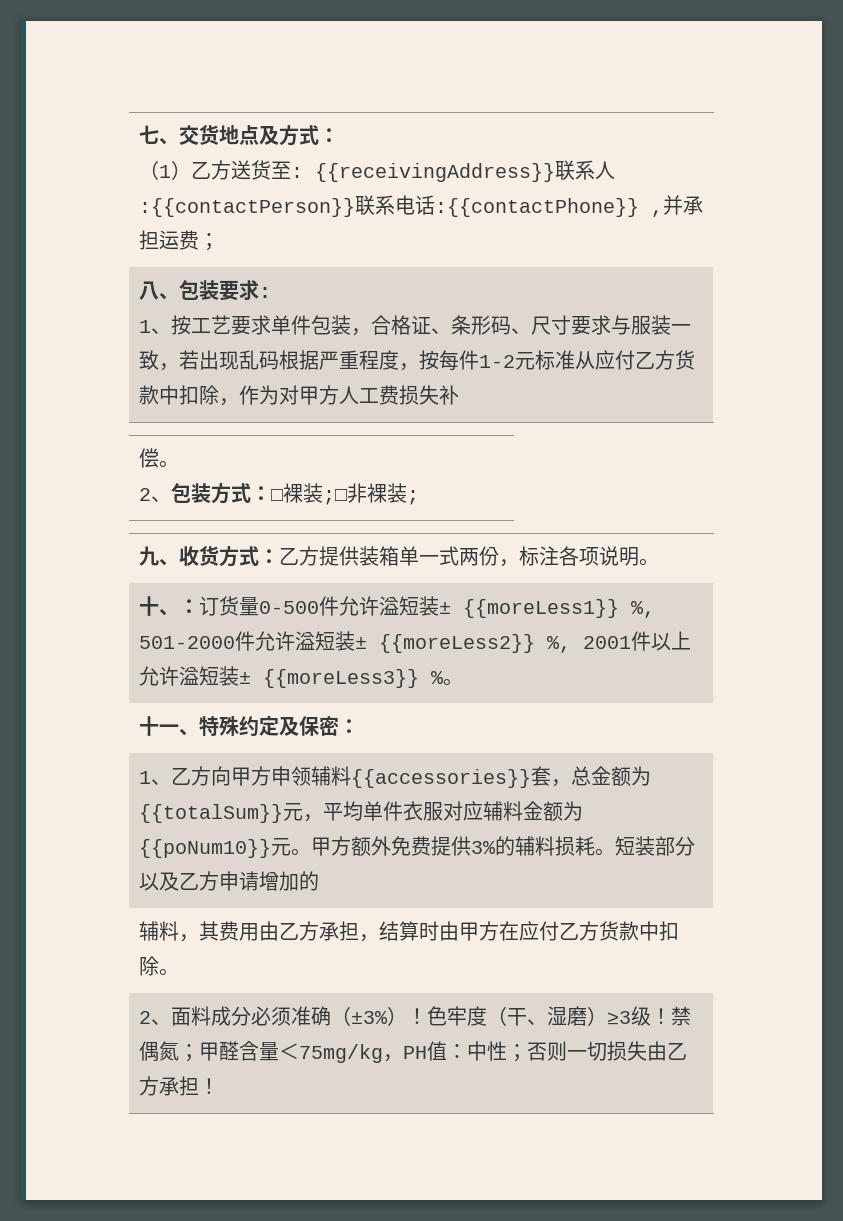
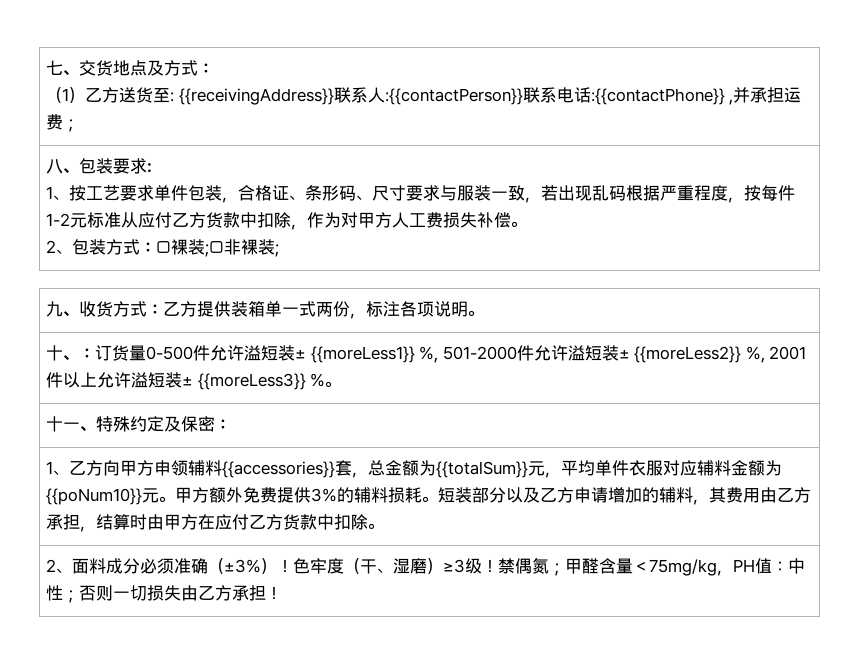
(459, 395) // -> (494, 220) none
(319, 881) // -> (659, 495) none

